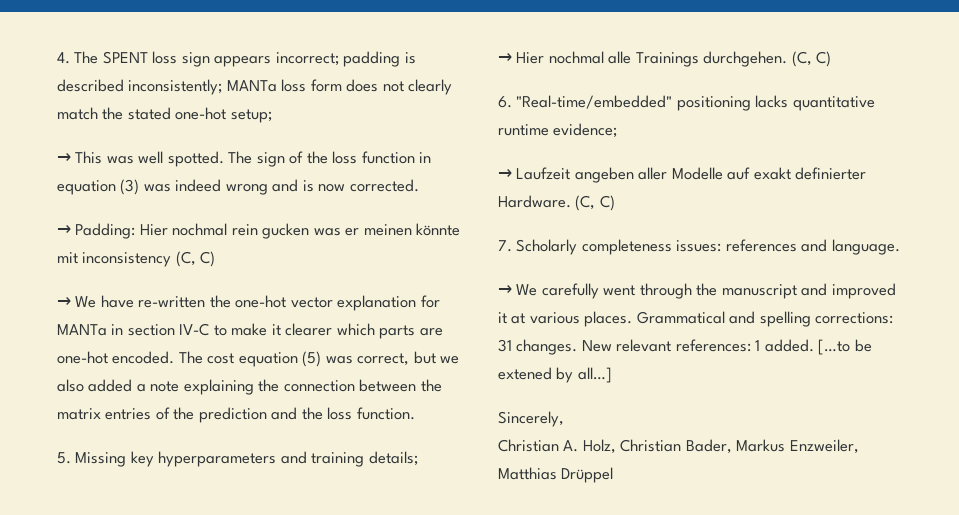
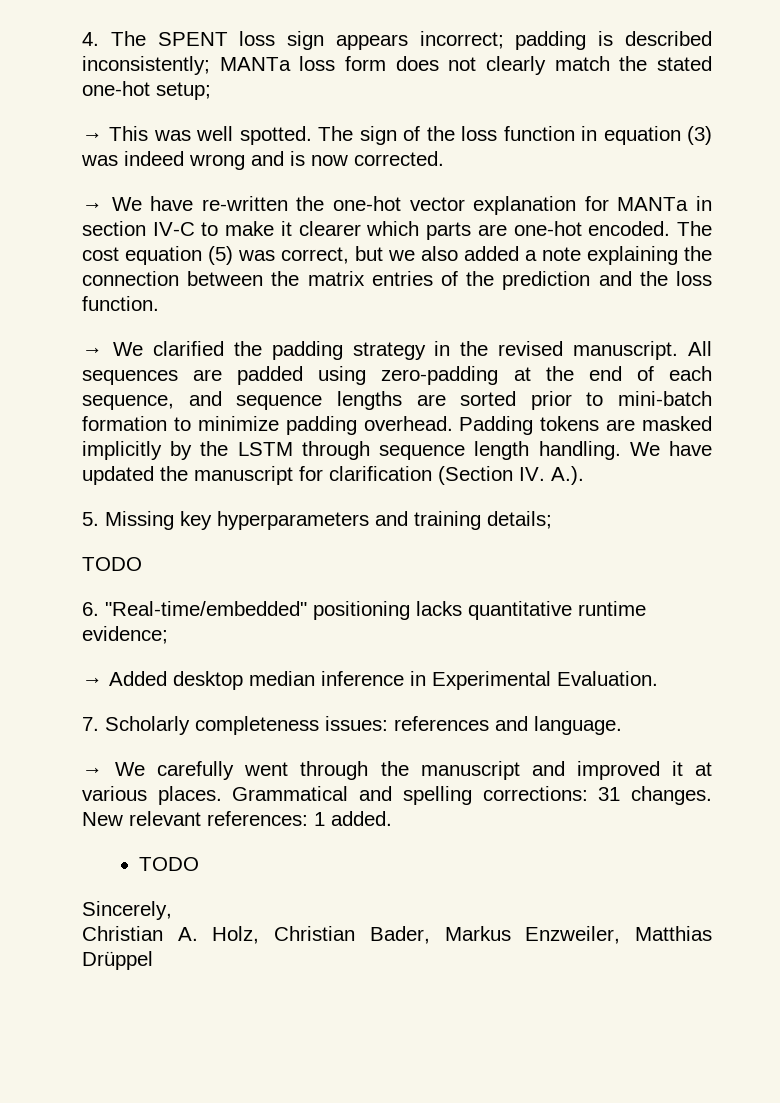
[57,223,461,239] [57,251,216,267] // → Padding: Hier nochmal rein gucken was er meinen könnte mit inconsistency (C, C) -> (444, 158) none
(415, 413) none -> [82,341,712,360] [82,366,712,385] [82,391,712,410] [82,416,712,435] [82,441,712,460] [82,466,584,485] // → We clarified the padding strategy in the revised manuscript. All sequences are padded using zero-padding at the end of each sequence, and sequence lengths are sorted prior to mini-batch formation to minimize padding overhead. Padding tokens are masked implicitly by the LSTM through sequence length handling. We have updated the manuscript for clarification (Section IV. A.).
[498,51,832,67] → Hier nochmal alle Trainings durchgehen. (C, C) -> [82,557,142,571] TODO
[516,167,867,183] [498,195,615,211] Laufzeit angeben aller Modelle auf exakt definierter Hardware. (C, C) -> [109,671,658,690] Added desktop median inference in Experimental Evaluation.
[818,339,872,355] [498,367,612,383] […to be extened by all…] -> [139,857,200,871] // TODO

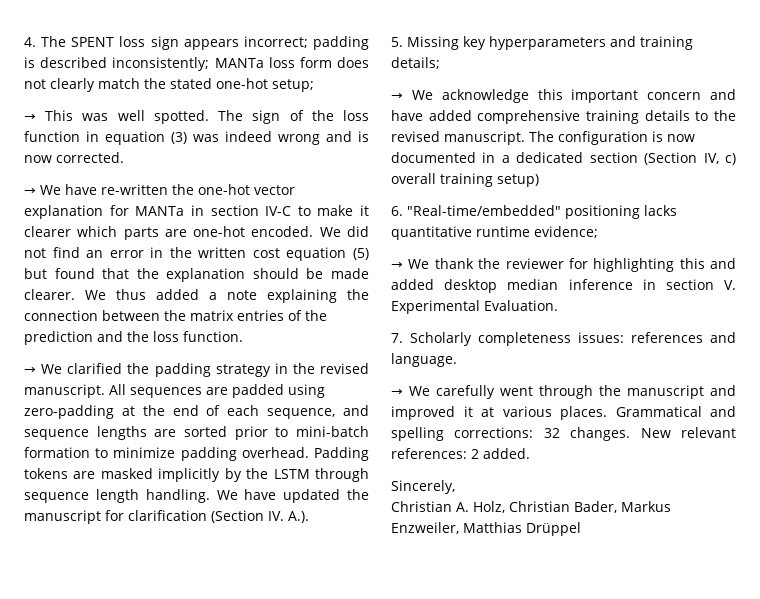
[677,221,713,236] [82,246,458,265] The cost equation (5) was correct, but we also -> [319,226,369,237] [24,247,369,261] [24,268,369,282] [24,289,146,300] We did not find an error in the written cost equation (5) but found that the explanation should be made clearer. We thus
[82,557,142,571] TODO -> [391,89,736,103] [391,110,736,124] [391,131,695,145] [391,152,736,165] [391,173,539,187] → We acknowledge this important concern and have added comprehensive training details to the revised manuscript. The configuration is now documented in a dedicated section (Section IV, c) overall training setup)
[109,671,167,686] Added -> [408,258,736,272] [391,279,434,290] We thank the reviewer for highlighting this and added
(426, 678) none -> [665,279,736,290] section V.
[598,787,621,801] 31 -> [543,428,560,438] 32
[314,812,325,826] 1 -> [471,449,479,459] 2
[139,857,200,871] // TODO -> (530, 453) none

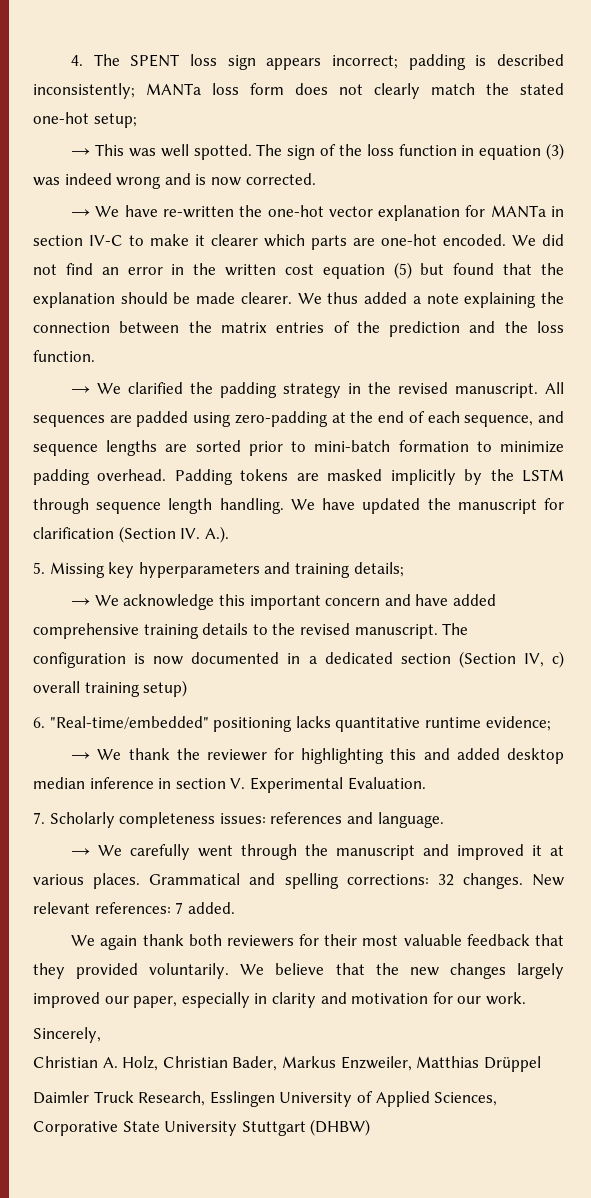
[471,449,479,459] 2 -> [175,902,184,914] 7
(530, 453) none -> [71,934,564,950] [33,963,564,979] [33,992,526,1008] // We again thank both reviewers for their most valuable feedback that they provided voluntarily. We believe that the new changes largely improved our paper, especially in clarity and motivation for our work.
(581, 529) none -> [33,1091,498,1107] [33,1119,371,1136] // Daimler Truck Research, Esslingen University of Applied Sciences, Corporative State University Stuttgart (DHBW)

